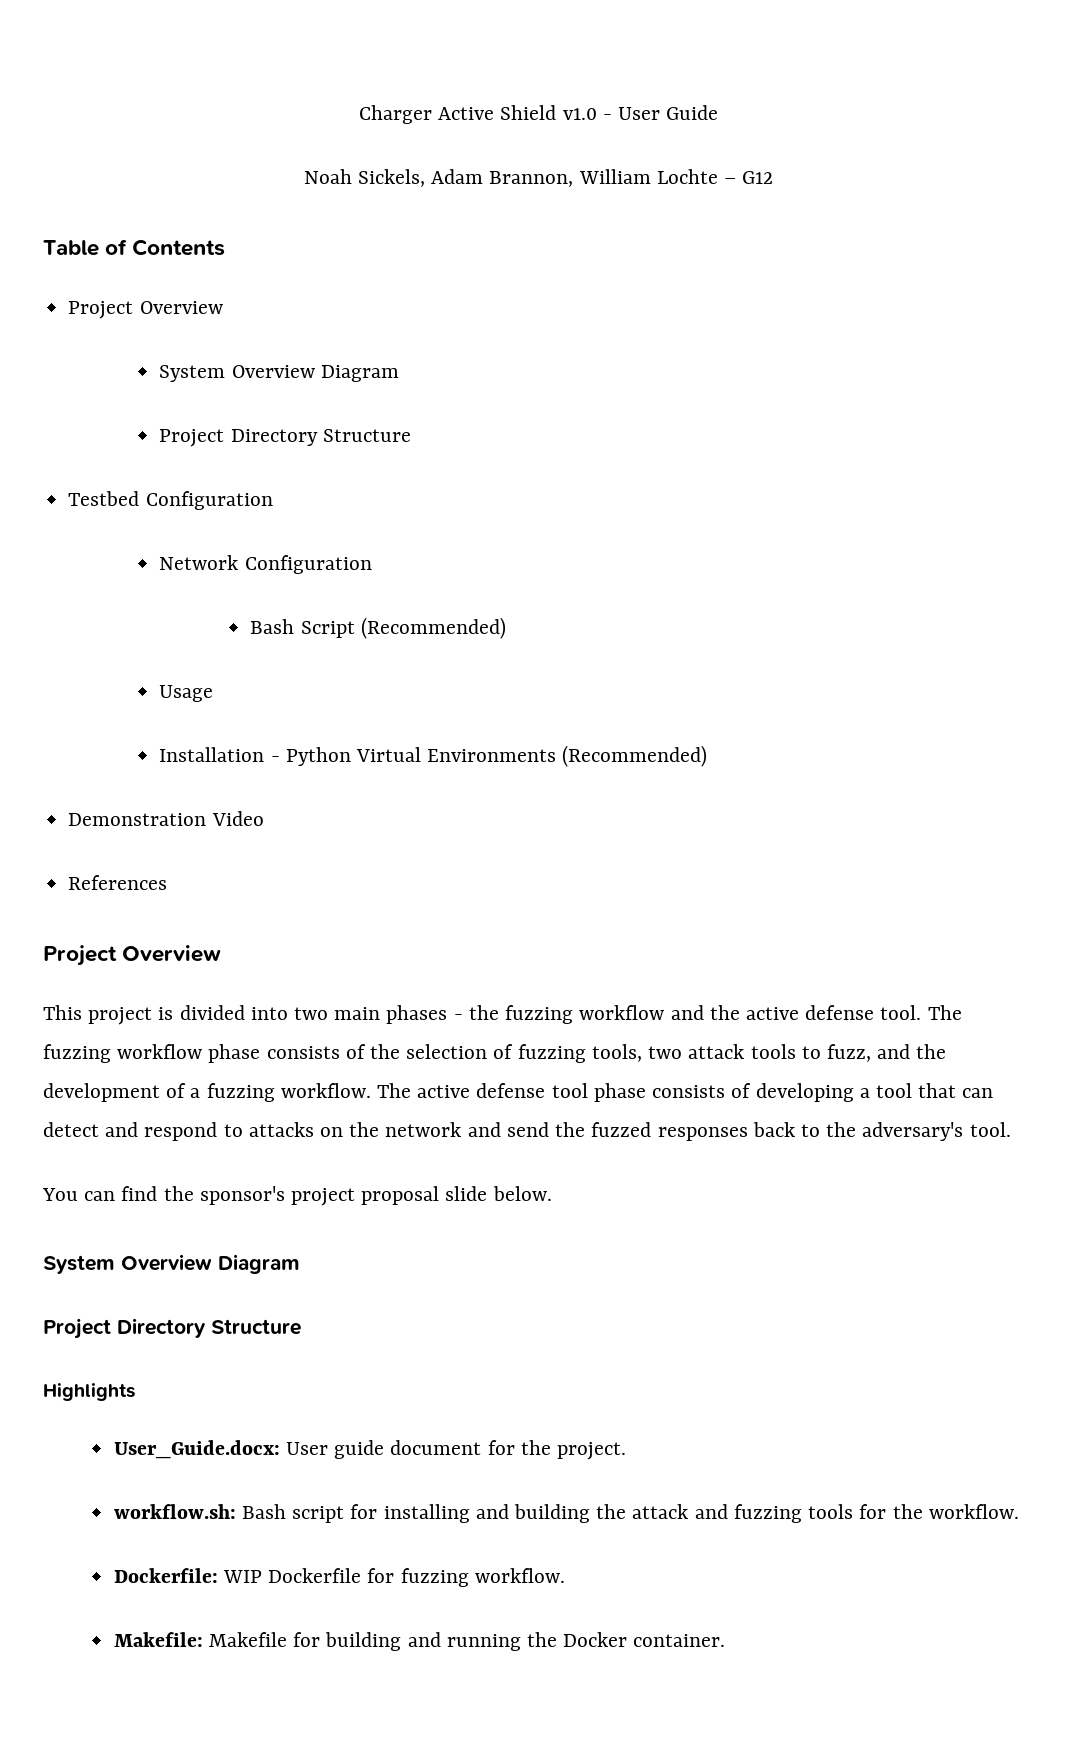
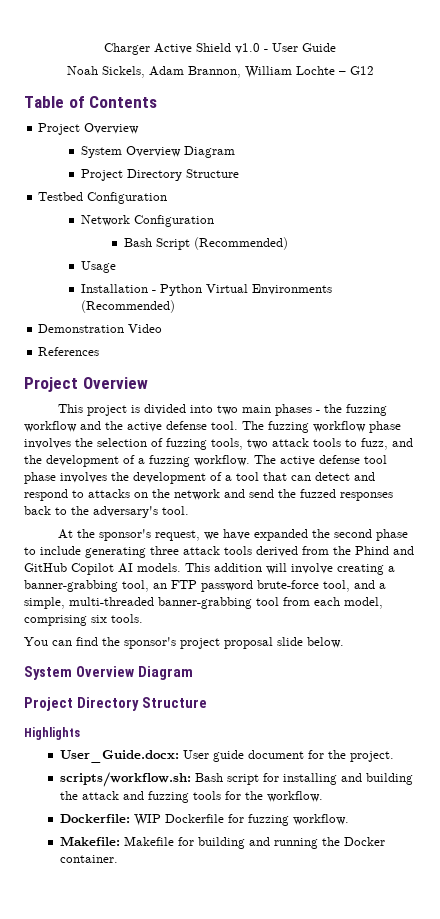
[266,1044,366,1059] consists of -> [24,438,71,449] involves
[652,1083,854,1102] consists of developing -> [60,472,222,484] involves the development of
(1011, 1129) none -> [57,529,408,541] [24,546,414,558] [24,563,395,575] [24,580,386,592] [24,597,383,609] [24,614,143,626] // At the sponsor's request, we have expanded the second phase to include generating three attack tools derived from the Phind and GitHub Copilot AI models. This addition will involve creating a banner-grabbing tool, an FTP password brute-force tool, and a simple, multi-threaded banner-grabbing tool from each model, comprising six tools.
[113,1504,236,1519] workflow.sh: -> [59,772,191,787] scripts/workflow.sh:

